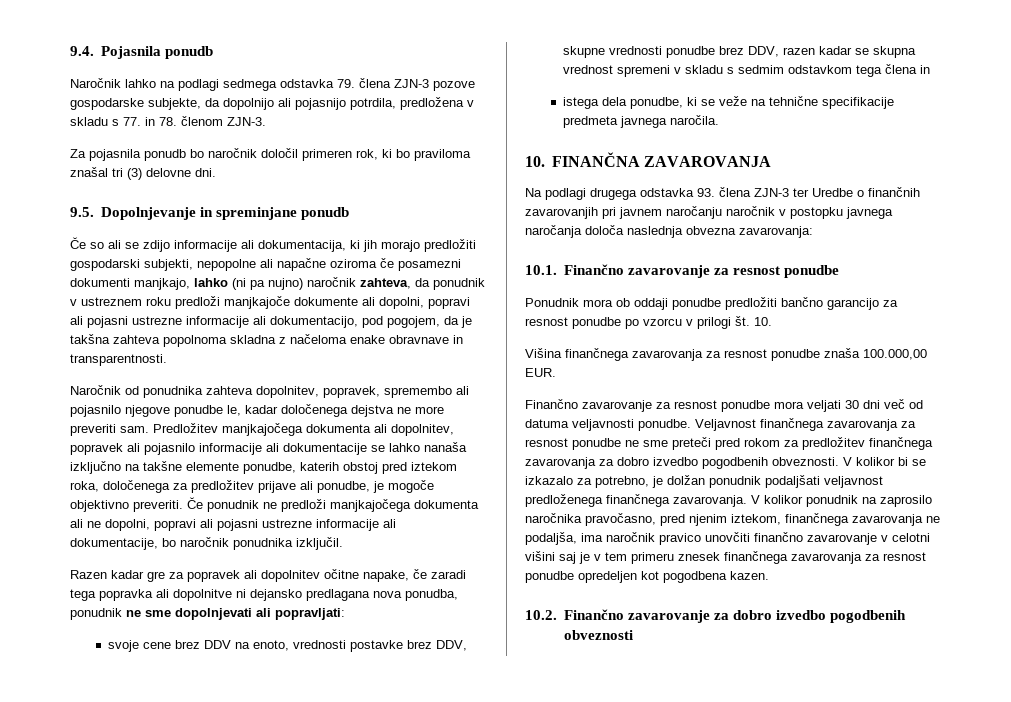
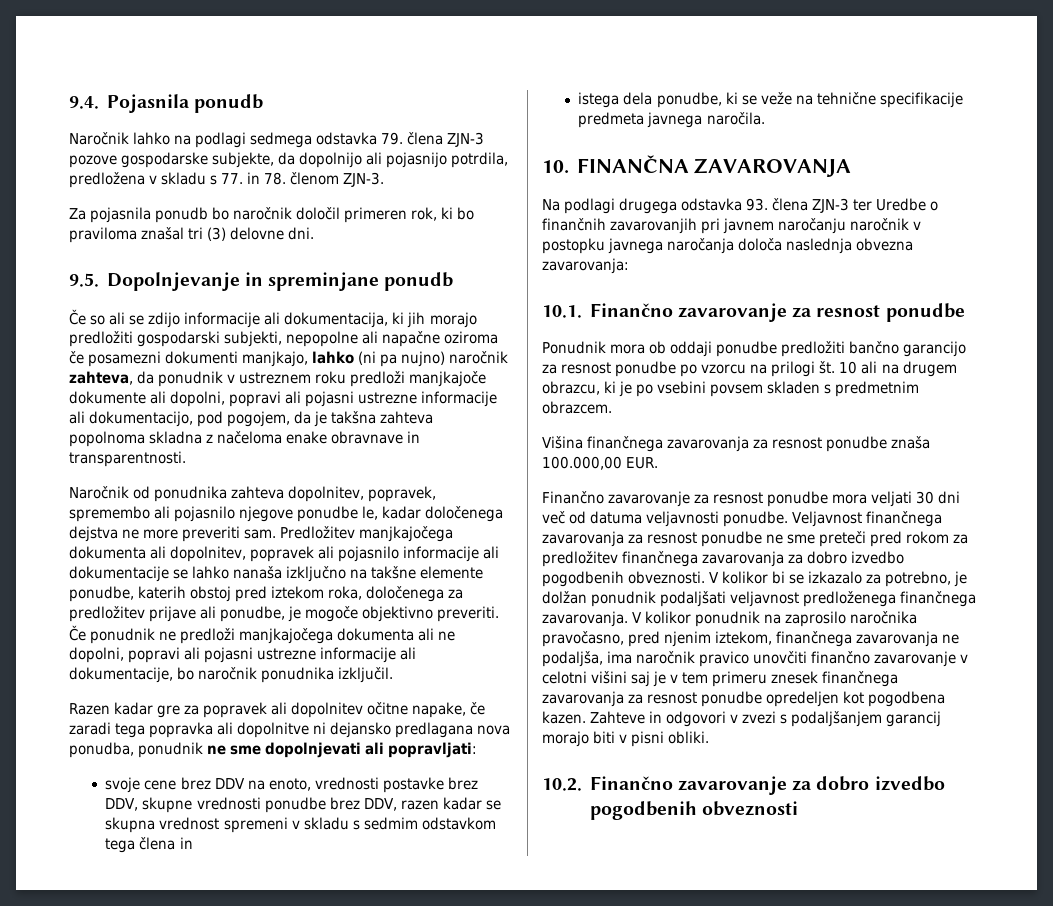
[686,319,693,326] v -> [750,364,768,374] na
[754,317,772,326] 10. -> [839,361,957,377] [542,381,920,397] [542,401,612,414] 10 ali na drugem obrazcu, ki je po vsebini povsem skladen s predmetnim obrazcem.
(769, 575) none -> [590,711,942,727] [542,731,710,747] Zahteve in odgovori v zvezi s podaljšanjem garancij morajo biti v pisni obliki.

